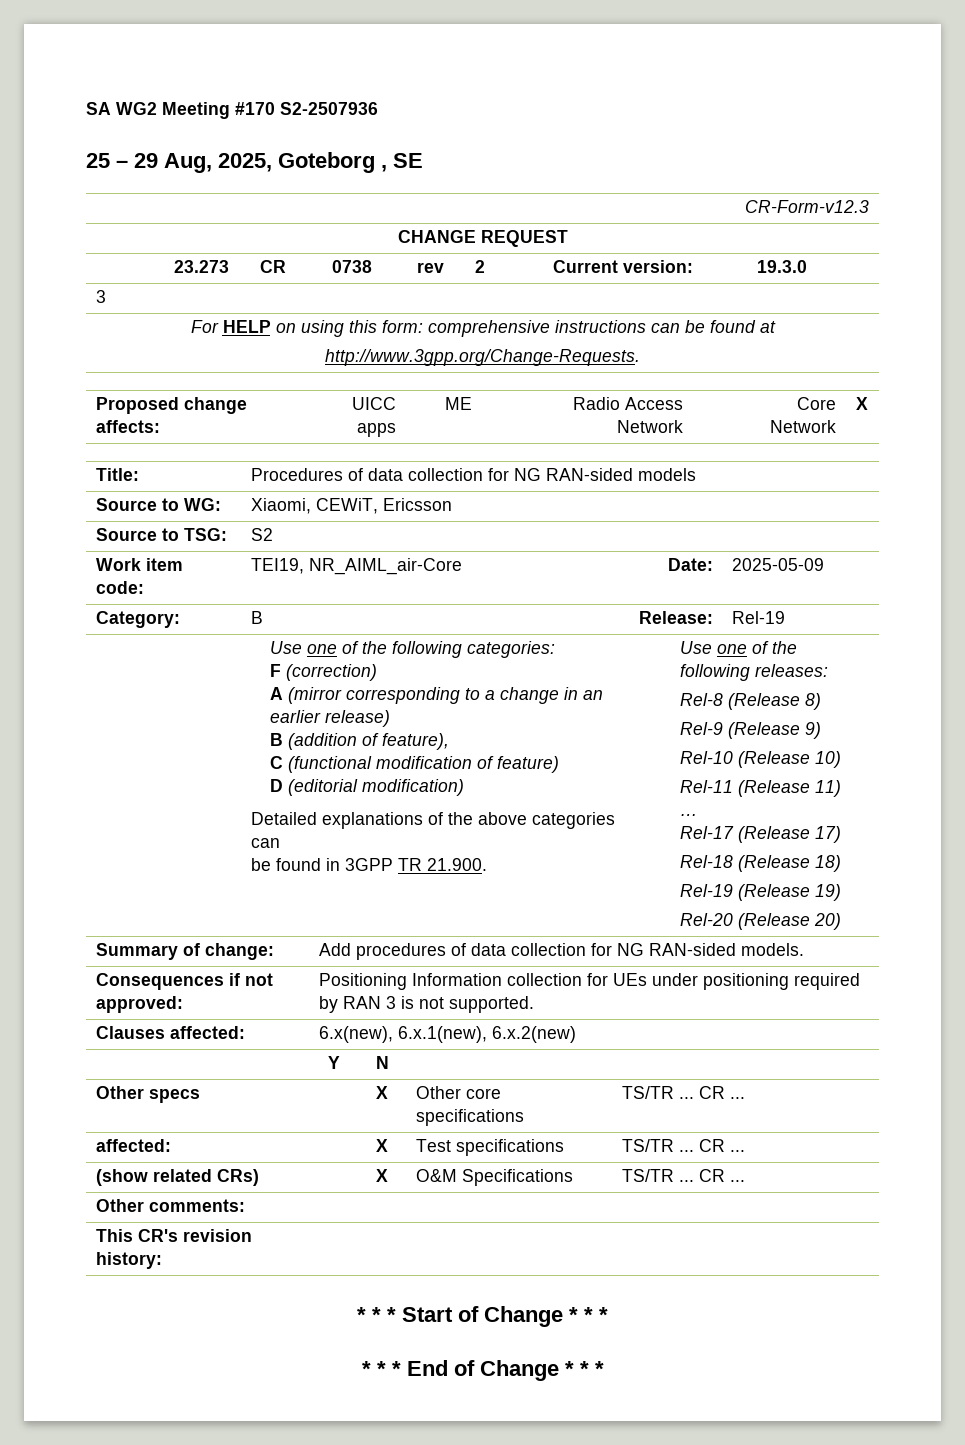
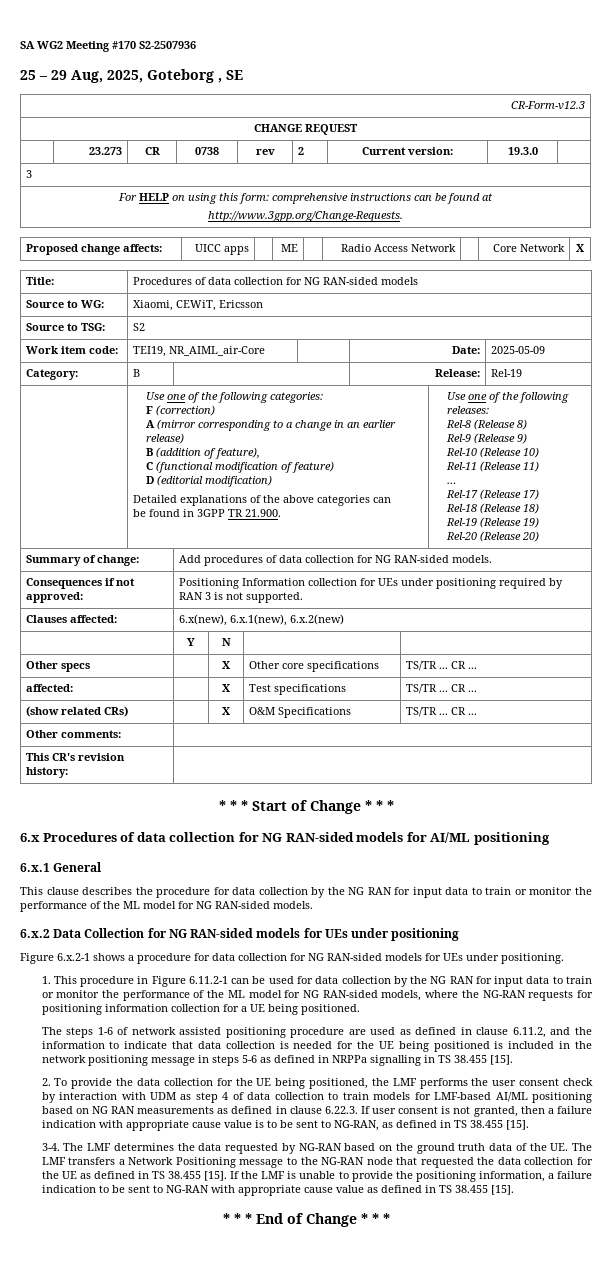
(608, 1314) none -> [20,832,550,845] [20,862,103,872] [20,887,593,898] [20,901,313,912] [20,928,460,941] [20,953,564,964] [41,976,592,987] [41,990,593,1001] [41,1004,360,1015] [41,1027,592,1038] [41,1041,592,1052] [41,1055,513,1066] [41,1078,593,1089] [41,1092,592,1103] [41,1106,592,1117] [41,1120,529,1131] [41,1143,593,1154] [41,1157,593,1168] [41,1171,592,1182] [41,1185,514,1196] // 6.x Procedures of data collection for NG RAN-sided models for AI/ML positioning // 6.x.1 General // This clause describes the procedure for data collection by the NG RAN for input data to train or monitor the performance of the ML model for NG RAN-sided models. // 6.x.2 Data Collection for NG RAN-sided models for UEs under positioning // Figure 6.x.2-1 shows a procedure for data collection for NG RAN-sided models for UEs under positioning. // 1. This procedure in Figure 6.11.2-1 can be used for data collection by the NG RAN for input data to train or monitor the performance of the ML model for NG RAN-sided models, where the NG-RAN requests for positioning information collection for a UE being positioned. // The steps 1-6 of network assisted positioning procedure are used as defined in clause 6.11.2, and the information to indicate that data collection is needed for the UE being positioned is included in the network positioning message in steps 5-6 as defined in NRPPa signalling in TS 38.455 [15]. // 2. To provide the data collection for the UE being positioned, the LMF performs the user consent check by interaction with UDM as step 4 of data collection to train models for LMF-based AI/ML positioning based on NG RAN measurements as defined in clause 6.22.3. If user consent is not granted, then a failure indication with appropriate cause value is to be sent to NG-RAN, as defined in TS 38.455 [15]. // 3-4. The LMF determines the data requested by NG-RAN based on the ground truth data of the UE. The LMF transfers a Network Positioning message to the NG-RAN node that requested the data collection for the UE as defined in TS 38.455 [15]. If the LMF is unable to provide the positioning information, a failure indication to be sent to NG-RAN with appropriate cause value as defined in TS 38.455 [15].

